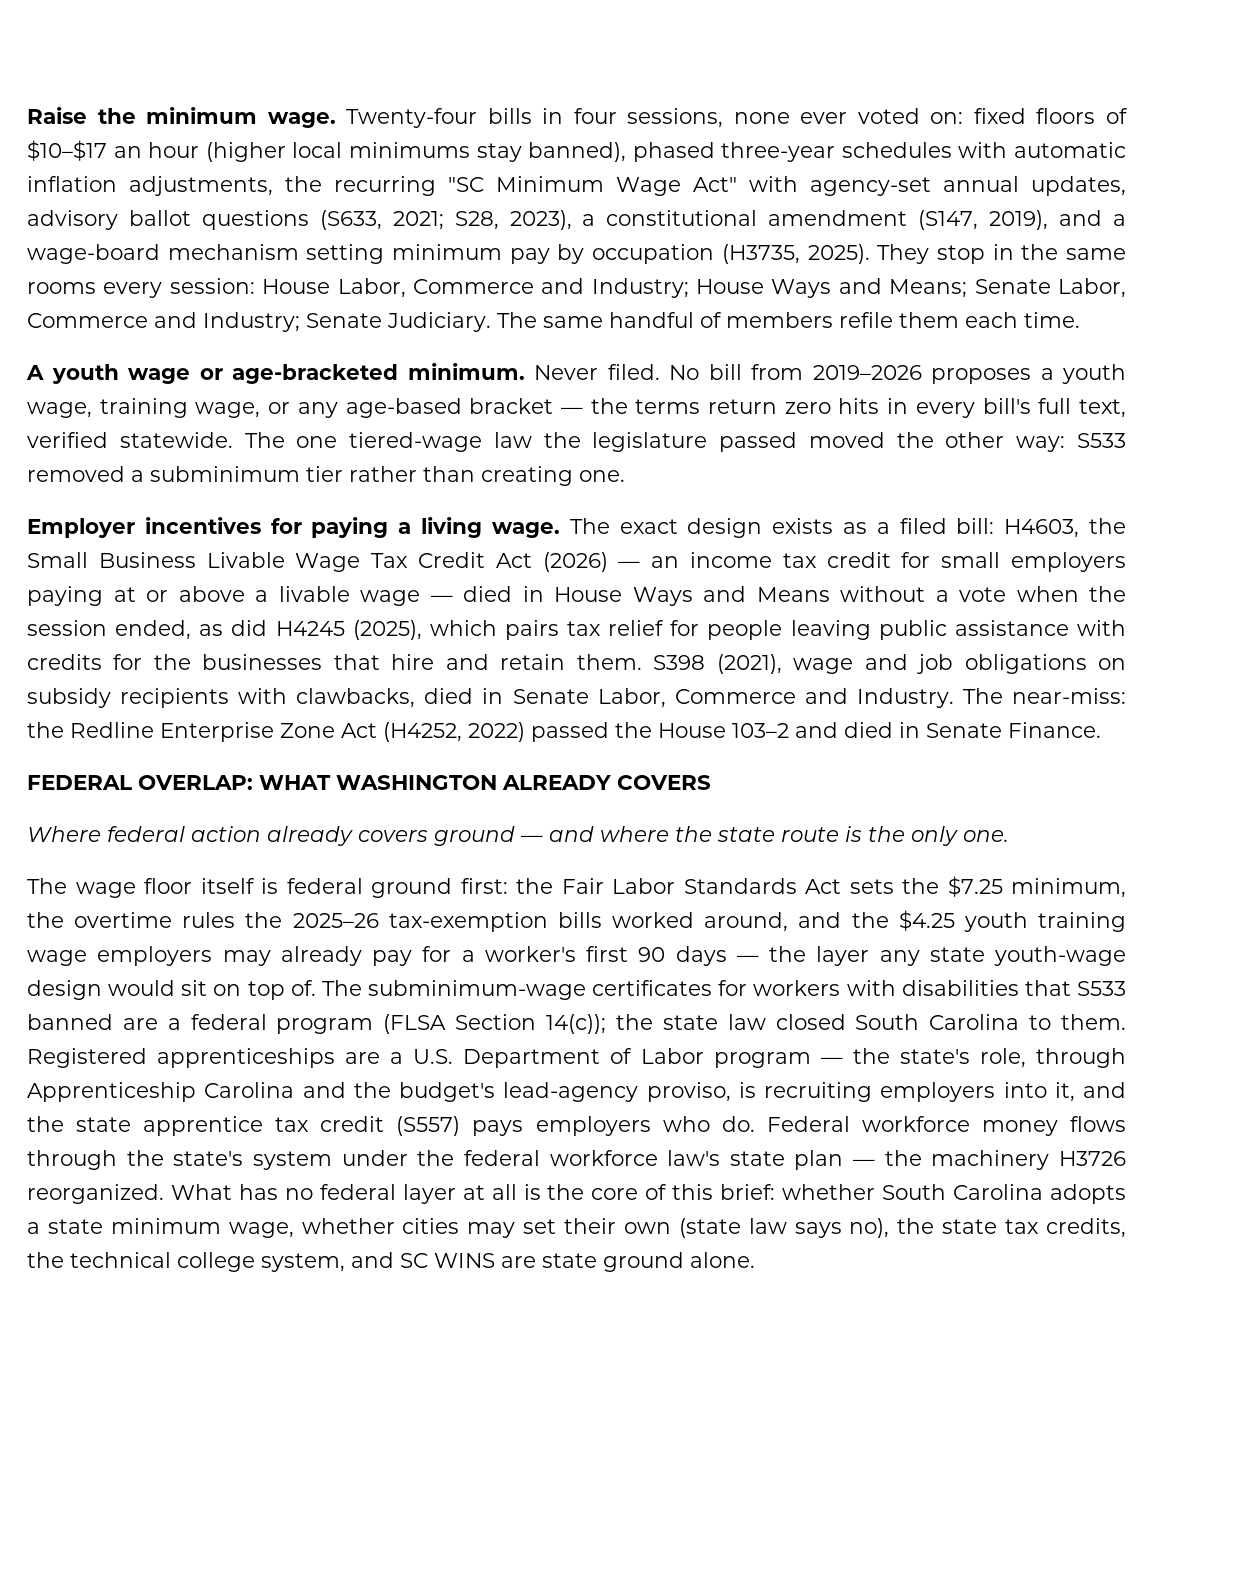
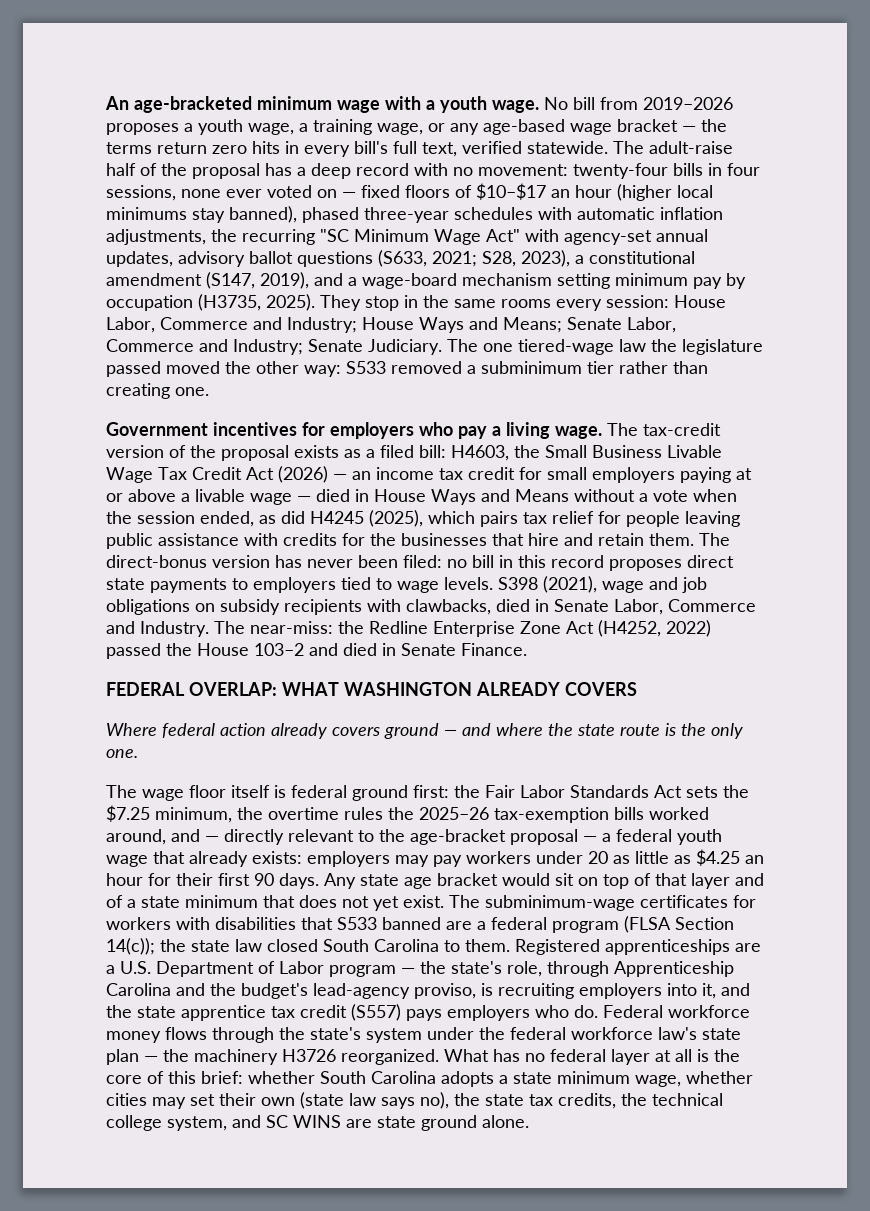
[27,107,478,128] Raise the minimum wage. Twenty-four -> [105,96,733,113] [106,119,727,135] [106,141,733,157] [106,163,668,179] An age-bracketed minimum wage with a youth wage. No bill from 2019–2026 proposes a youth wage, a training wage, or any age-based wage bracket — the terms return zero hits in every bill's full text, verified statewide. The adult-raise half of the proposal has a deep record with no movement: twenty-four
[930,112,964,124] on: -> [317,189,356,198] on —
[543,312,1080,328] [26,363,1126,384] [27,398,1127,418] [27,432,285,448] same handful of members refile them each time. // A youth wage or age-bracketed minimum. Never filed. No bill from 2019–2026 proposes a youth wage, training wage, or any age-based bracket — the terms return zero hits in every bill's full text, verified statewide. The -> (478, 345) none
[27,518,135,538] Employer -> [106,422,208,436] Government
[311,517,389,538] paying -> [330,422,487,439] employers who pay
[619,518,763,538] exact design -> [643,423,721,436] [106,445,289,461] tax-credit version of the proposal
(642, 662) none -> [699,533,730,546] [106,555,734,571] [106,577,493,593] The direct-bonus version has never been filed: no bill in this record proposes direct state payments to employers tied to wage levels.
[851,910,1127,932] [27,946,1126,966] [27,980,316,1000] the $4.25 youth training wage employers may already pay for a worker's first 90 days — the layer any state youth-wage design would sit on top of. -> [205,829,722,845] [106,849,764,867] [106,873,764,889] [106,895,444,911] — directly relevant to the age-bracket proposal — a federal youth wage that already exists: employers may pay workers under 20 as little as $4.25 an hour for their first 90 days. Any state age bracket would sit on top of that layer and of a state minimum that does not yet exist.

